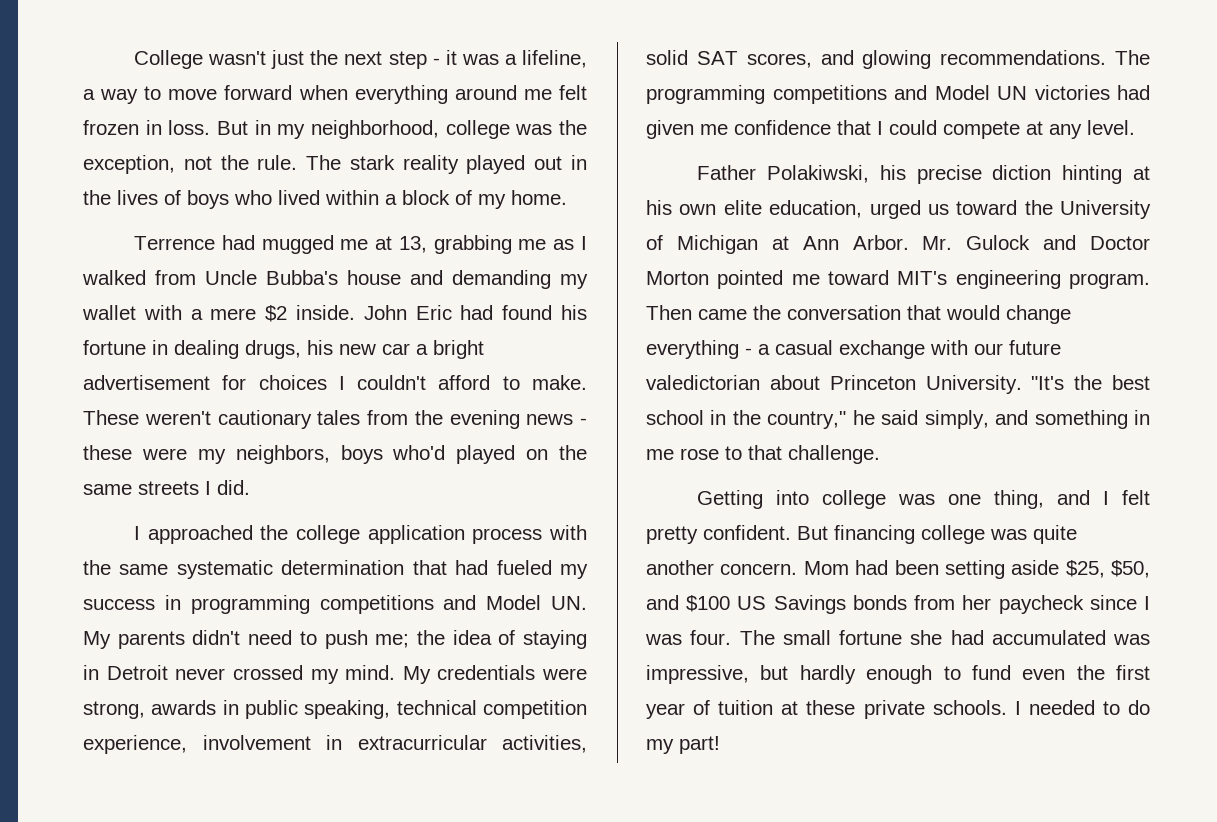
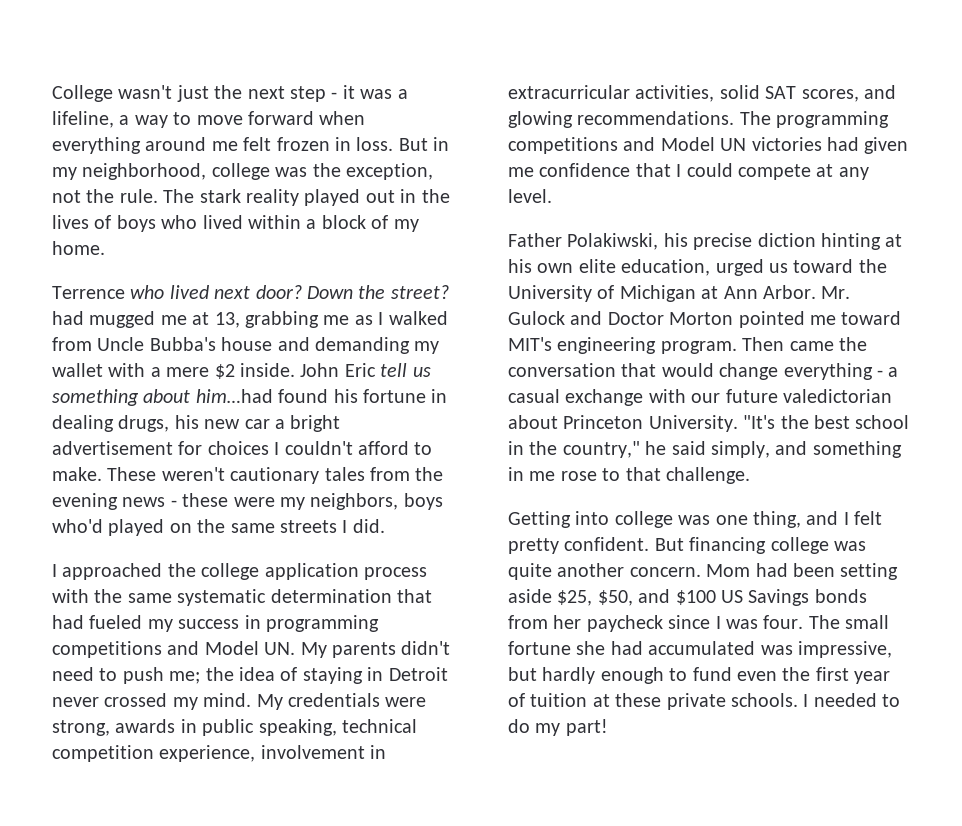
(216, 243) none -> [130,285,449,299] who lived next door? Down the street?
[460,305,494,320] had -> [380,363,431,377] [52,389,273,406] tell us something about him…had

